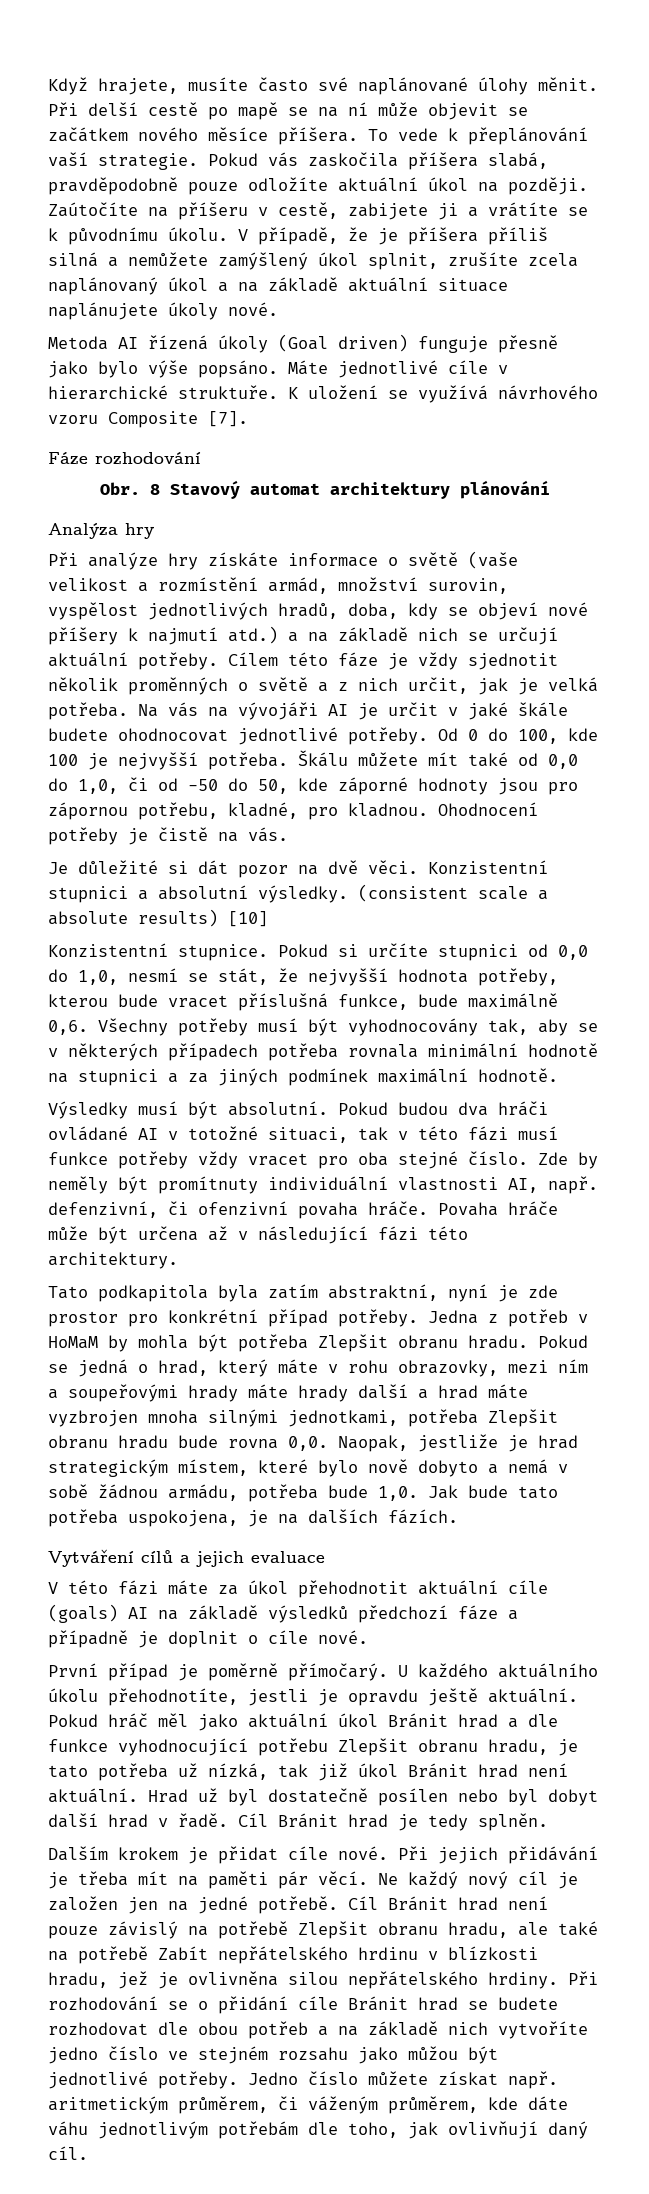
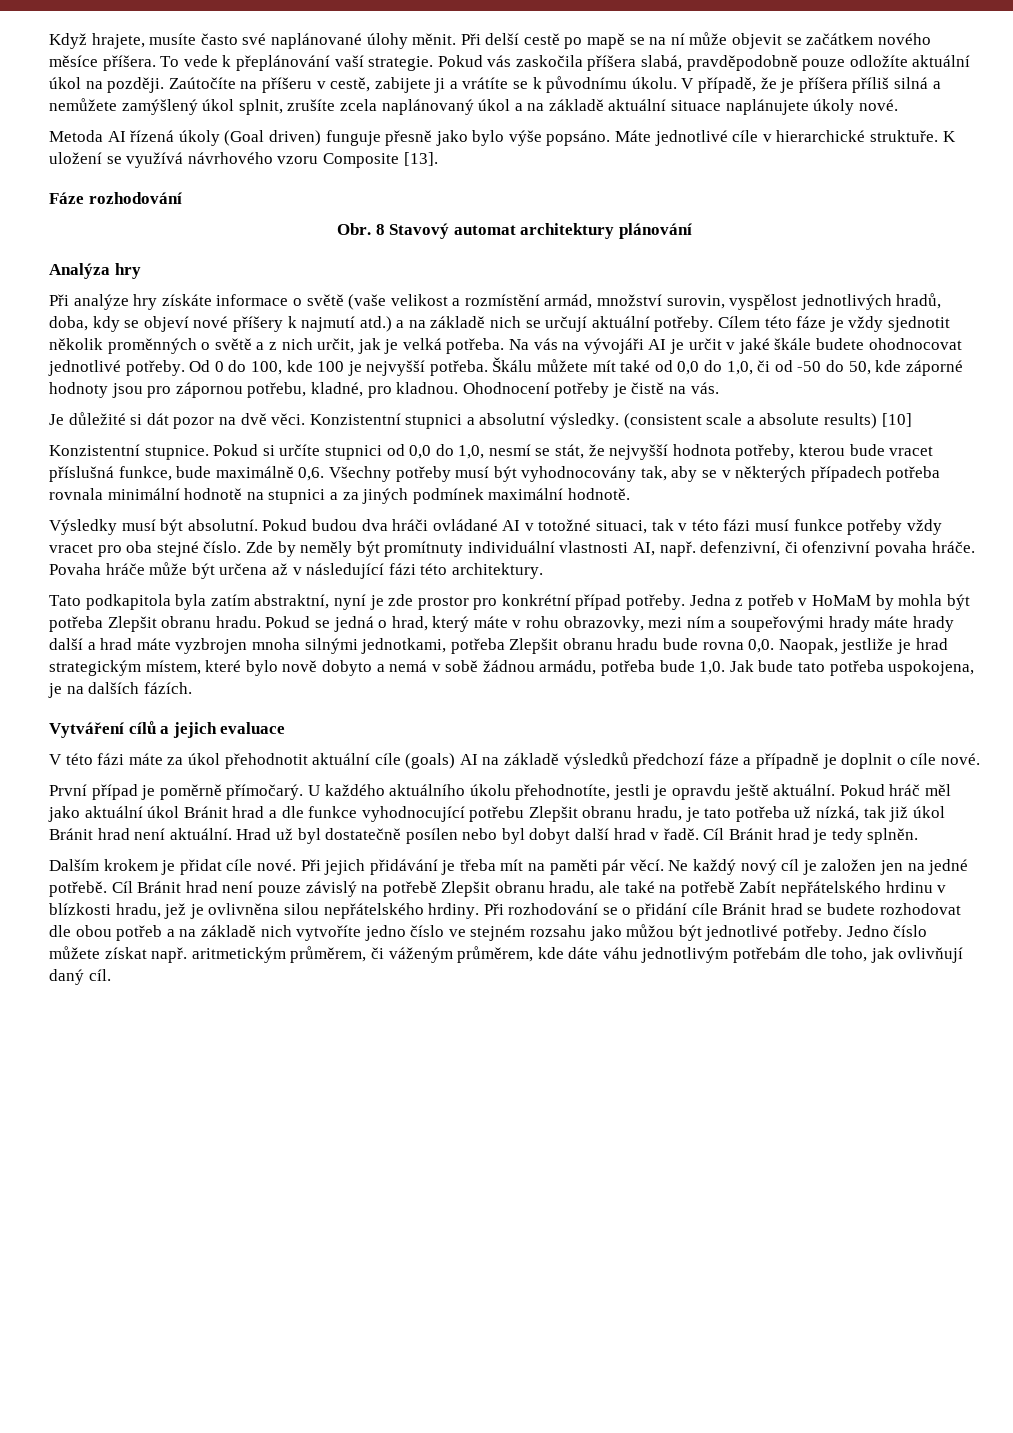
[208,411,248,427] [7]. -> [403,152,438,166] [13].

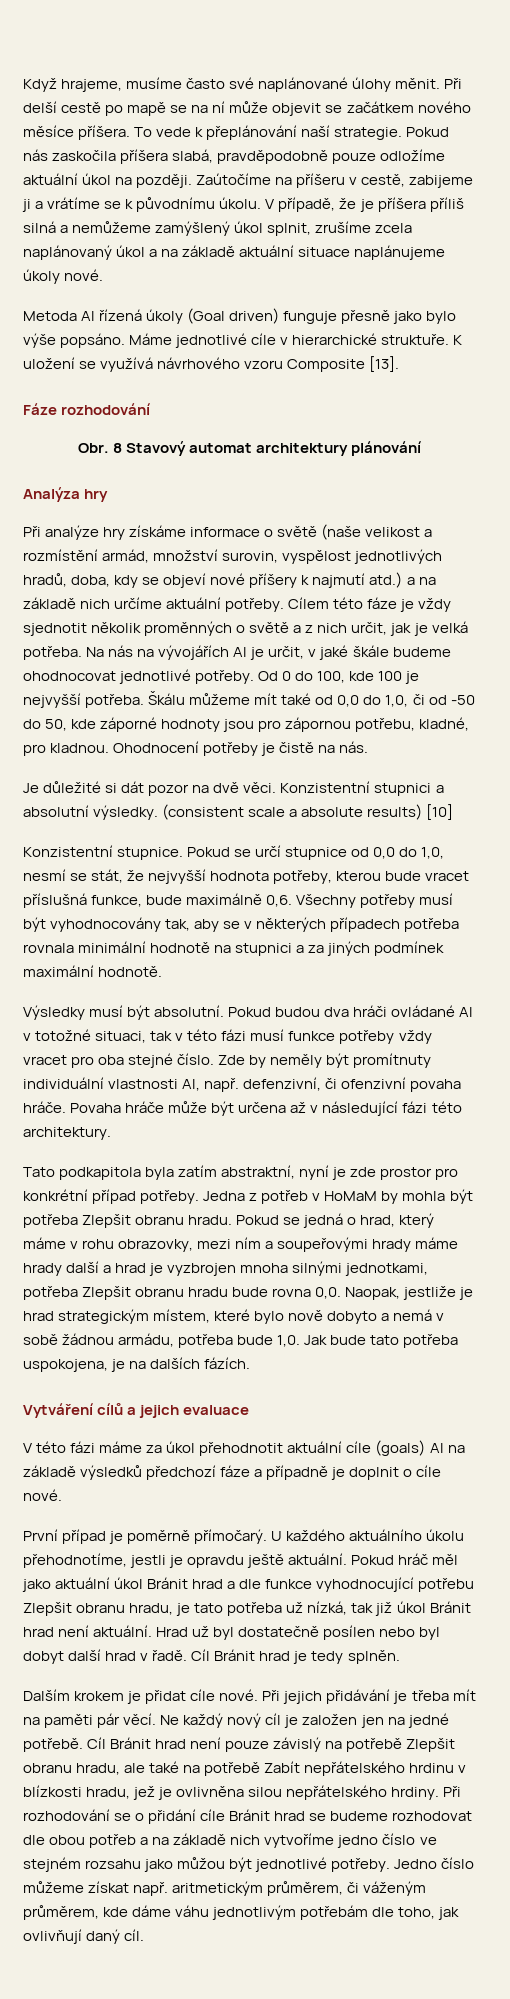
[91,33,197,49] hrajete, musíte -> [61,77,183,92] hrajeme, musíme
[334,55,364,67] vaší -> [301,125,331,137] naší
[487,55,512,67] vás -> [23,149,48,161] nás
[849,55,908,67] odložíte -> [380,149,446,161] odložíme
[168,77,236,89] Zaútočíte -> [196,173,272,185] Zaútočíme
[374,77,431,93] zabijete -> [409,175,474,188] zabijeme
[462,77,509,89] vrátíte -> [47,197,101,209] vrátíme
[49,98,117,111] nemůžete -> [72,221,152,233] nemůžeme
[287,99,336,111] zrušíte -> [315,221,372,233] zrušíme
[725,99,809,115] naplánujete -> [354,245,446,260] naplánujeme
[615,130,652,142] Máte -> [129,333,173,345] Máme
[161,294,212,306] získáte -> [129,525,187,537] získáme
[348,294,387,310] (vaše -> [321,524,362,540] (naše
[525,316,588,332] se určují -> [114,597,163,609] určíme
[533,338,644,354] vás na vývojáři -> [108,645,230,660] nás na vývojářích
[688,338,722,350] určit -> [268,646,305,659] určit,
[815,338,864,350] budete -> [392,647,451,657] budeme
[537,359,589,372] můžete -> [189,693,251,705] můžeme
[690,382,719,394] vás. -> [339,741,369,753] nás.
[262,444,382,460] si určíte stupnici -> [234,845,348,860] se určí stupnice
[473,616,508,628] máte -> [23,1237,66,1249] máme
[874,616,909,628] máte -> [415,1237,459,1249] máme
[136,638,171,650] máte -> [149,1263,164,1276] je
[128,753,163,765] máte -> [99,1441,143,1453] máme
[515,784,611,800] přehodnotíte, -> [23,1553,127,1568] přehodnotíme,
[827,903,876,915] budete -> [330,1811,389,1821] budeme
[296,925,362,941] vytvoříte -> [264,1833,335,1848] vytvoříme
[49,946,100,959] můžete -> [23,1881,84,1893] můžeme
[568,947,599,959] dáte -> [132,1905,172,1917] dáme

